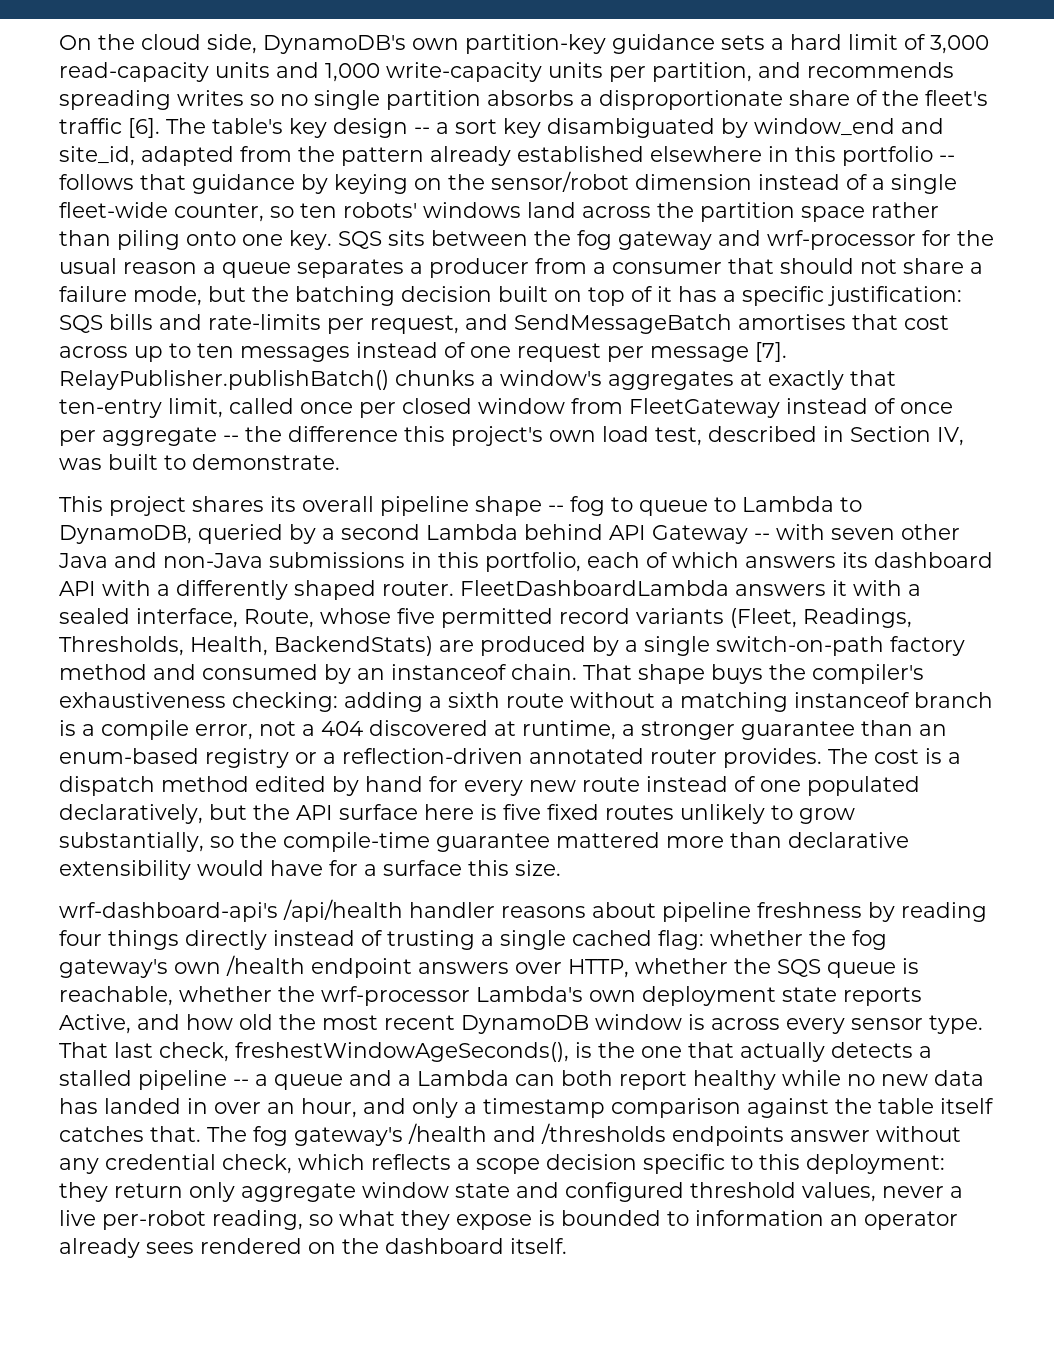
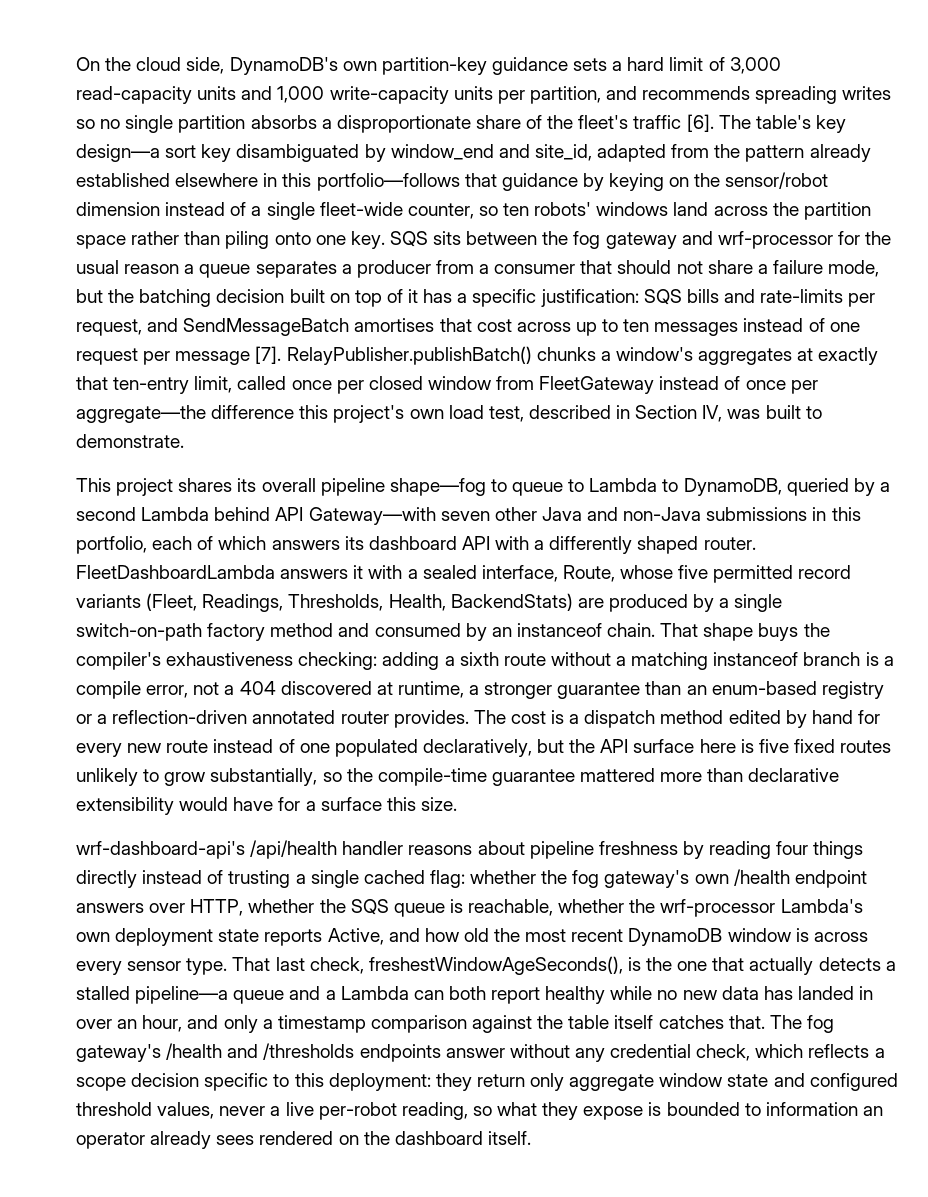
[333,118,449,138] design -- a -> [76,144,160,162] design—a
[842,146,955,166] [59,174,134,190] portfolio -- follows -> [316,173,460,191] portfolio—follows
[102,426,282,446] aggregate -- the -> [76,405,206,423] aggregate—the
[475,496,605,516] shape -- fog -> [389,478,486,496] shape—fog
[652,524,825,544] Gateway -- with -> [308,507,436,525] Gateway—with
[138,1070,268,1090] pipeline -- a -> [135,986,229,1004] pipeline—a

